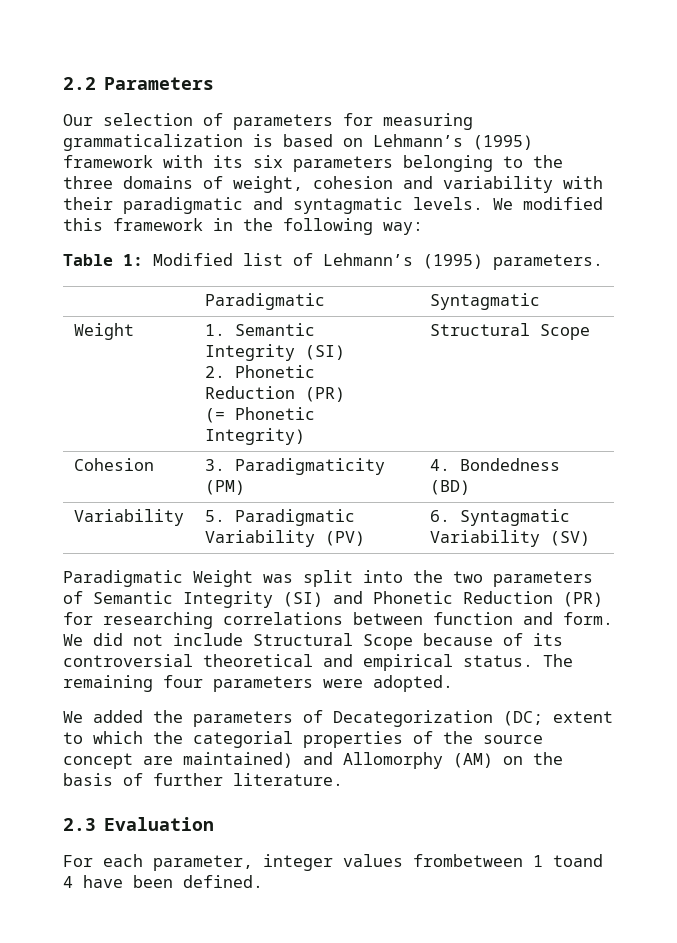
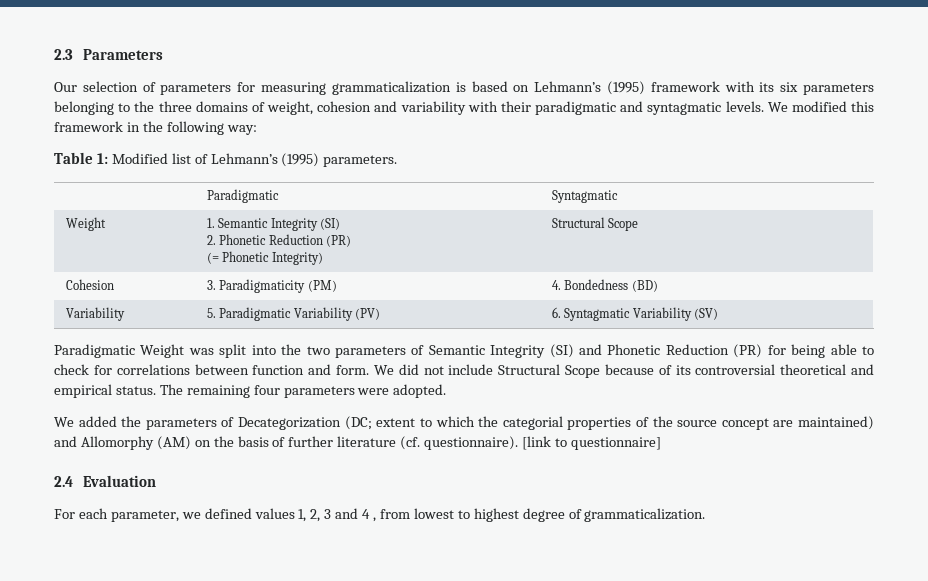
[63,77,96,90] 2.2 -> [54,49,73,60] 2.3
[103,612,213,629] researching -> [791,344,875,358] [54,364,112,375] being able to check for
[233,773,343,786] [63,817,215,831] [63,854,603,871] [63,875,263,888] literature. // 2.3 Evaluation // For each parameter, integer values frombetween 1 toand 4 have been defined. -> [337,436,661,450] [54,475,156,487] [54,508,706,522] literature (cf. questionnaire). [link to questionnaire] // 2.4 Evaluation // For each parameter, we defined values 1, 2, 3 and 4 , from lowest to highest degree of grammaticalization.

